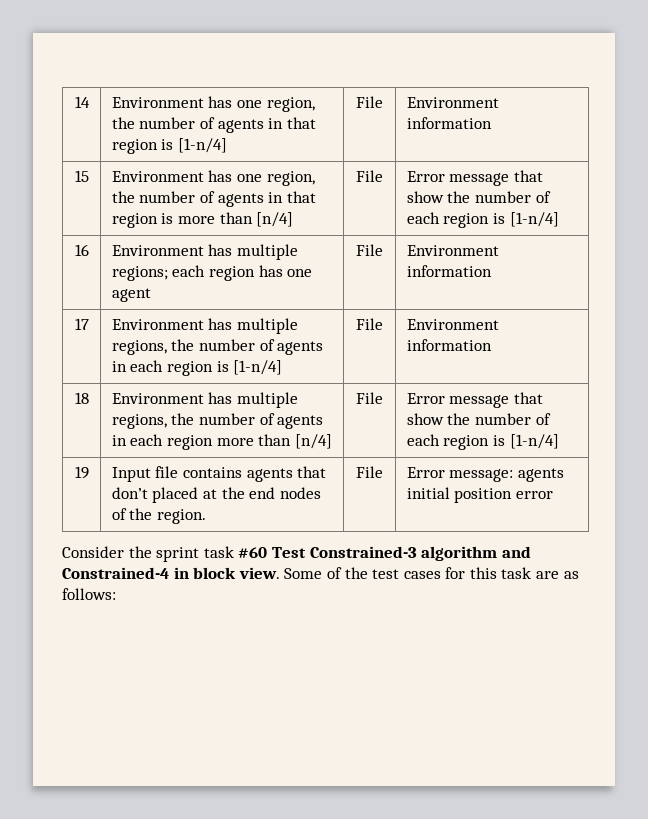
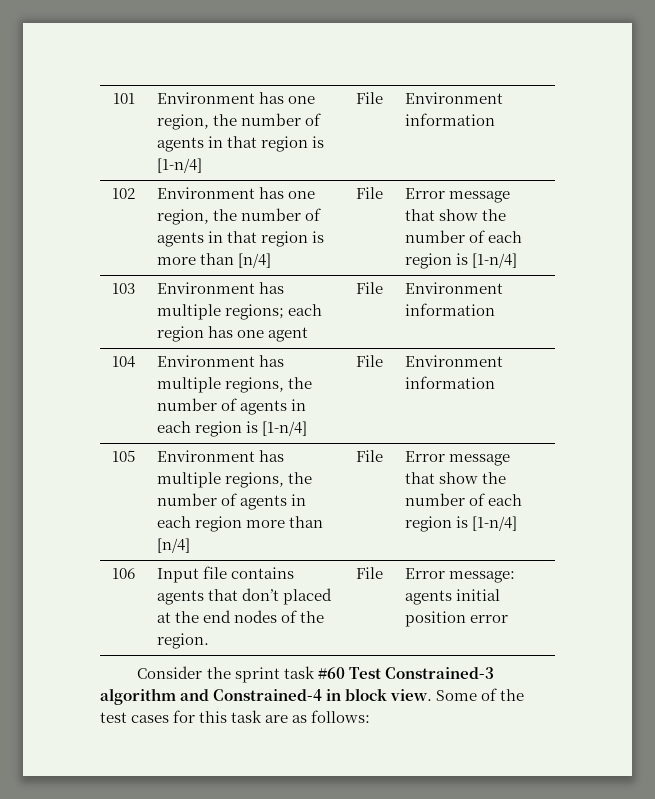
[74,96,90,108] 14 -> [112,93,135,104] 101
[74,170,89,182] 15 -> [112,188,135,199] 102
[74,244,89,256] 16 -> [112,283,135,294] 103
[74,318,89,330] 17 -> [112,356,135,368] 104
[74,392,89,404] 18 -> [112,450,135,462] 105
[74,466,89,479] 19 -> [112,568,135,579] 106

